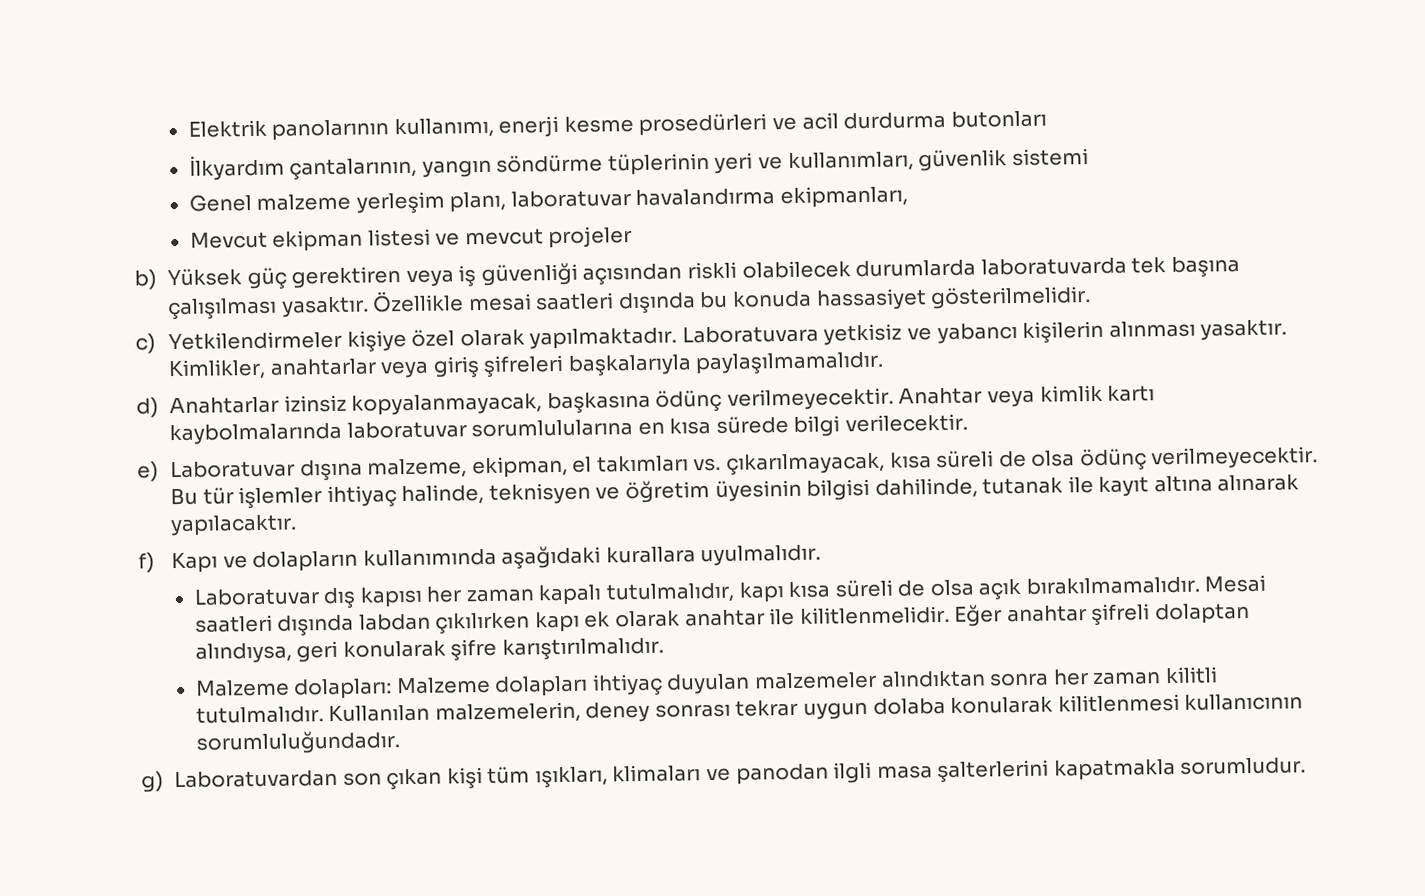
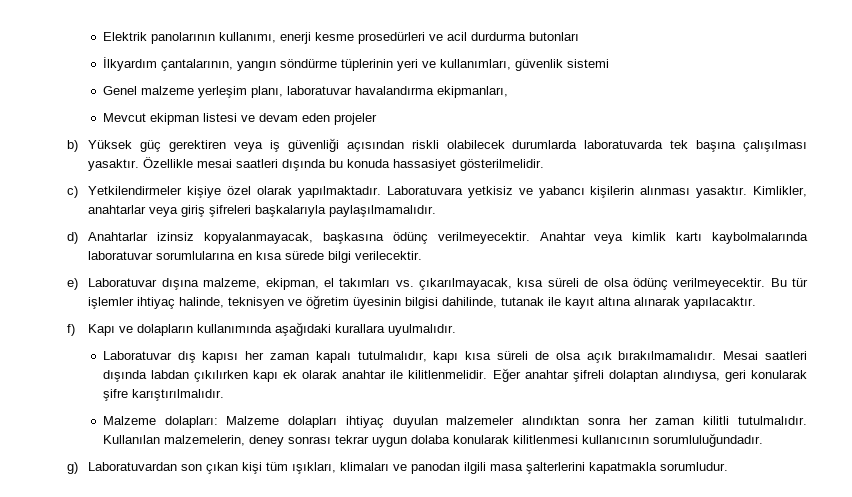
[464,228,544,246] mevcut -> [258,113,330,122] devam eden
[471,419,634,438] sorumlulularına -> [156,251,236,260] sorumlularına
[833,761,873,784] ilgli -> [464,462,487,474] ilgili

